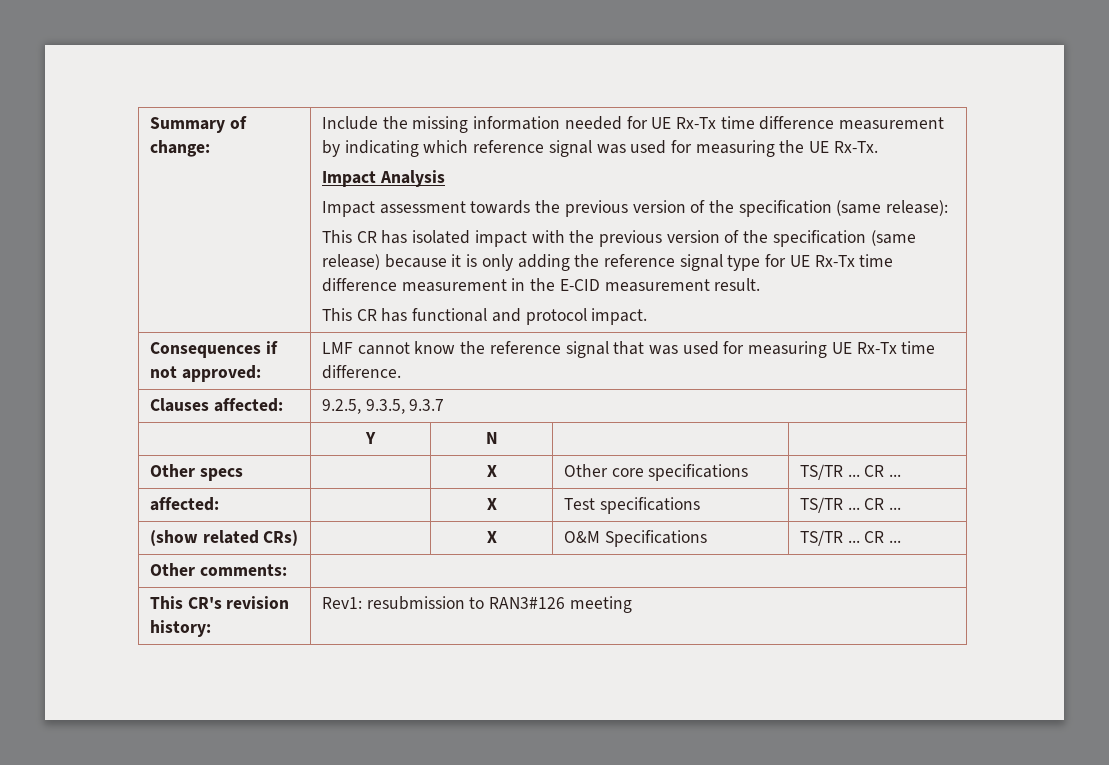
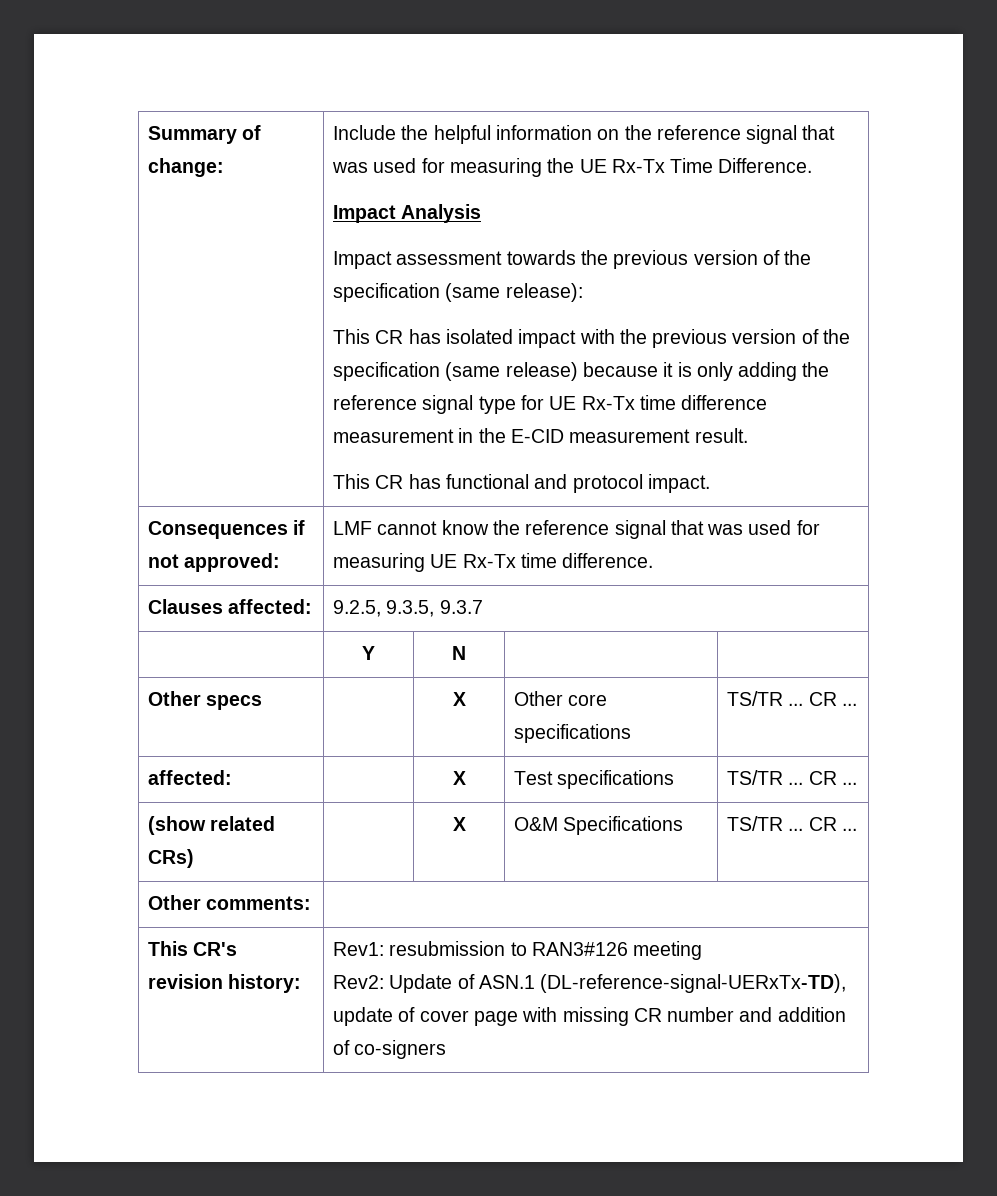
[412,116,945,133] [321,140,592,157] missing information needed for UE Rx-Tx time difference measurement by indicating which reference signal -> [433,125,836,144] helpful information on the reference signal that
[833,141,878,153] Rx-Tx. -> [611,158,813,173] Rx-Tx Time Difference.
(632, 604) none -> [333,974,847,993] [333,1007,846,1026] [333,1040,447,1059] // Rev2: Update of ASN.1 (DL-reference-signal-UERxTx-TD), update of cover page with missing CR number and addition of co-signers

